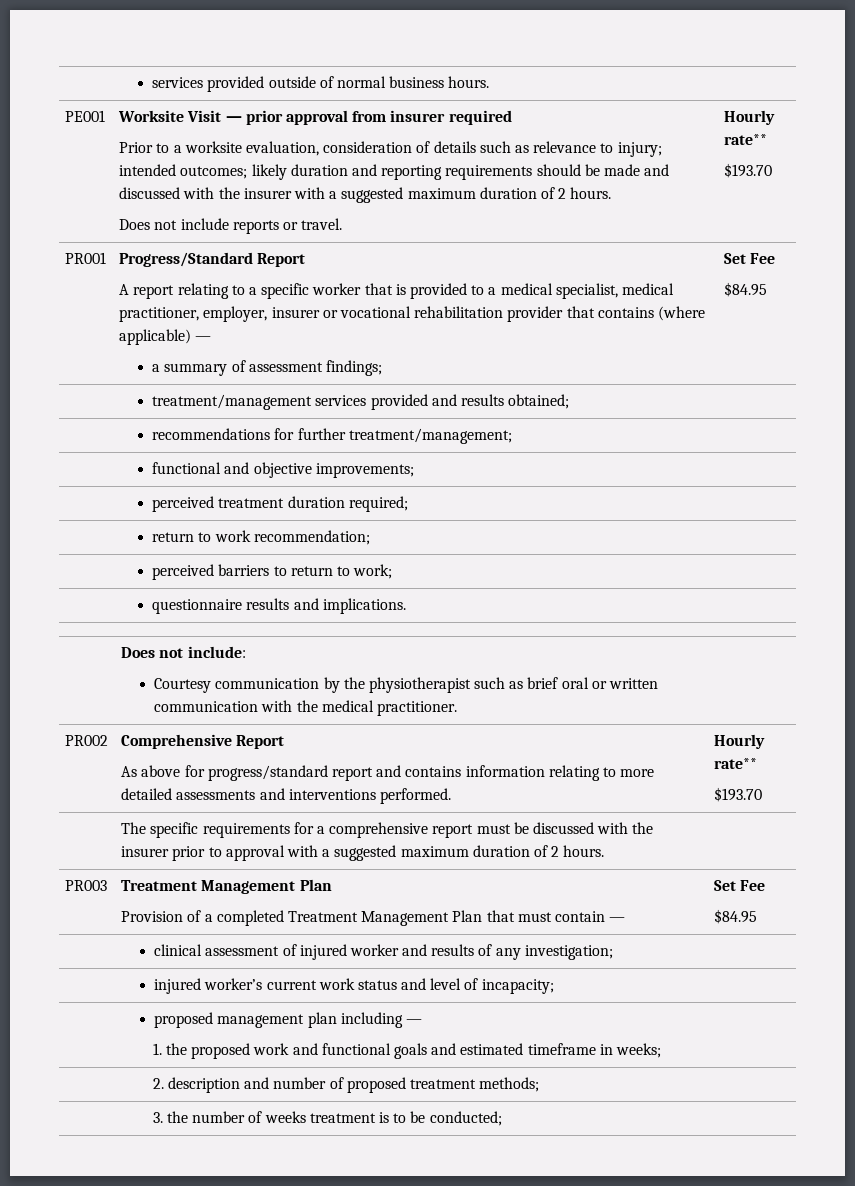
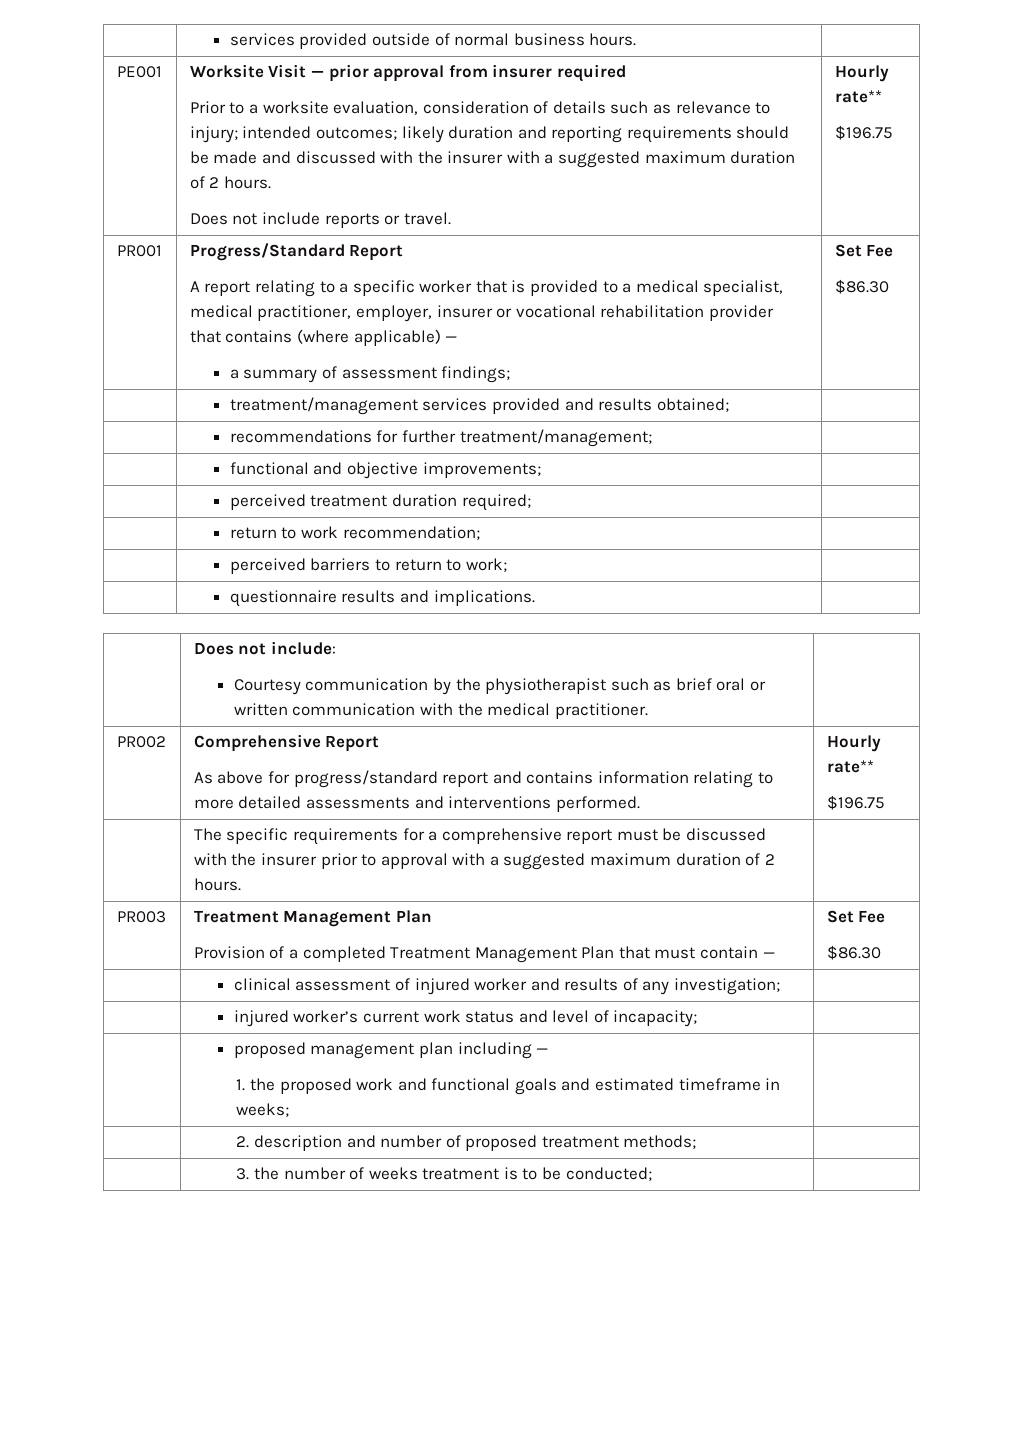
[724,163,773,178] $193.70 -> [834,125,893,140] $196.75
[724,282,768,297] $84.95 -> [834,279,889,294] $86.30
[714,787,763,802] $193.70 -> [826,795,885,810] $196.75
[714,909,758,924] $84.95 -> [826,945,881,960] $86.30

